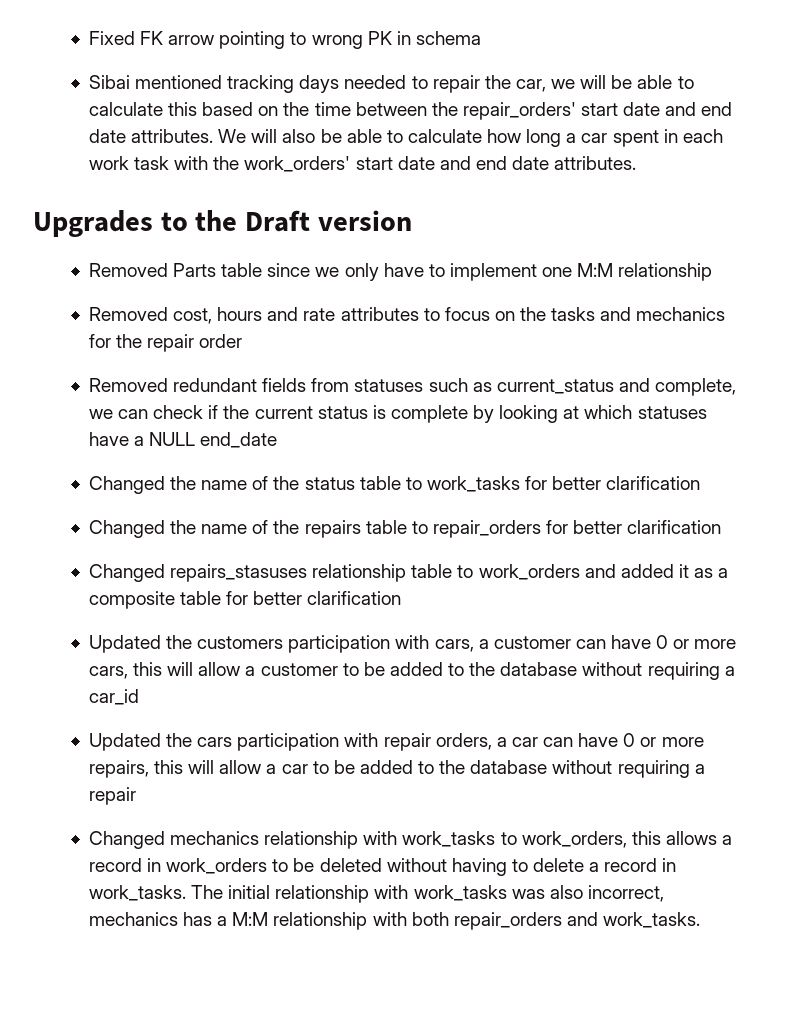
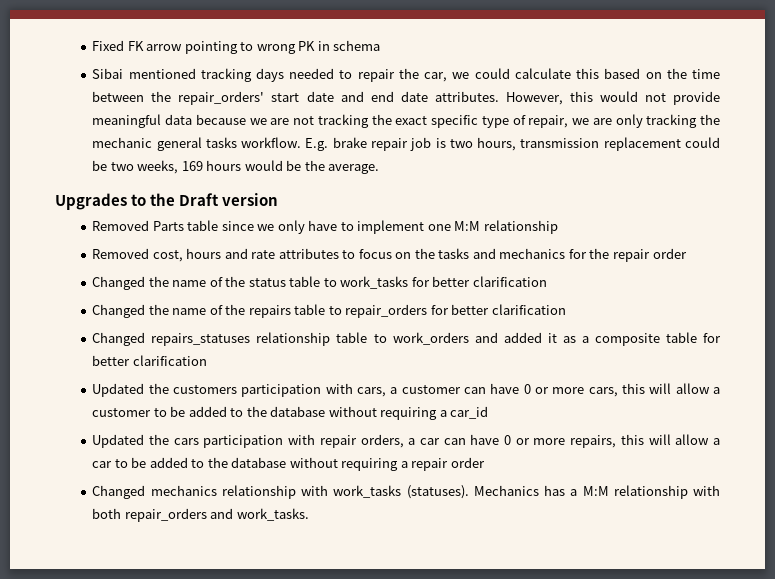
[580,75,694,89] will be able to -> [474,68,510,79] could
[218,129,723,147] [88,156,637,172] We will also be able to calculate how long a car spent in each work task with the work_orders' start date and end date attributes. -> [505,91,721,105] [92,114,720,128] [92,137,720,151] [92,160,380,174] However, this would not provide meaningful data because we are not tracking the exact specific type of repair, we are only tracking the mechanic general tasks workflow. E.g. brake repair job is two hours, transmission replacement could be two weeks, 169 hours would be the average.
[88,378,737,396] [88,405,707,423] [88,432,278,448] // Removed redundant fields from statuses such as current_status and complete, we can check if the current status is complete by looking at which statuses have a NULL end_date -> (687, 253) none
[170,564,308,582] repairs_stasuses -> [151,333,251,346] repairs_statuses
(136, 796) none -> [450,457,485,468] order
[500,831,733,848] [88,858,677,876] [88,885,664,903] [88,912,178,926] to work_orders, this allows a record in work_orders to be deleted without having to delete a record in work_tasks. The initial relationship with work_tasks was also incorrect, mechanics -> [406,485,539,499] (statuses). Mechanics

